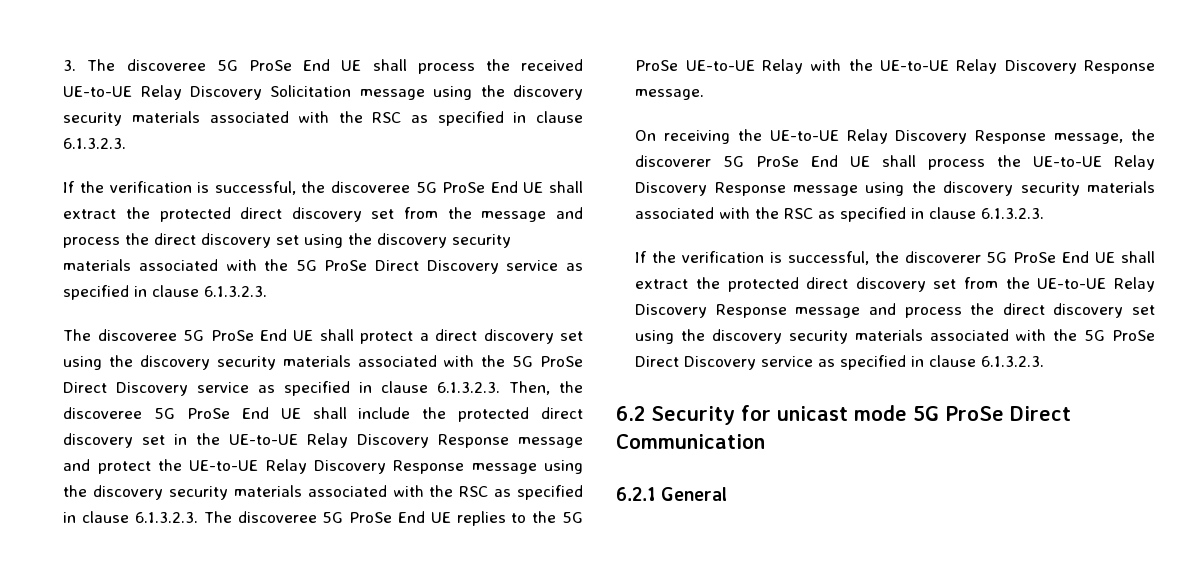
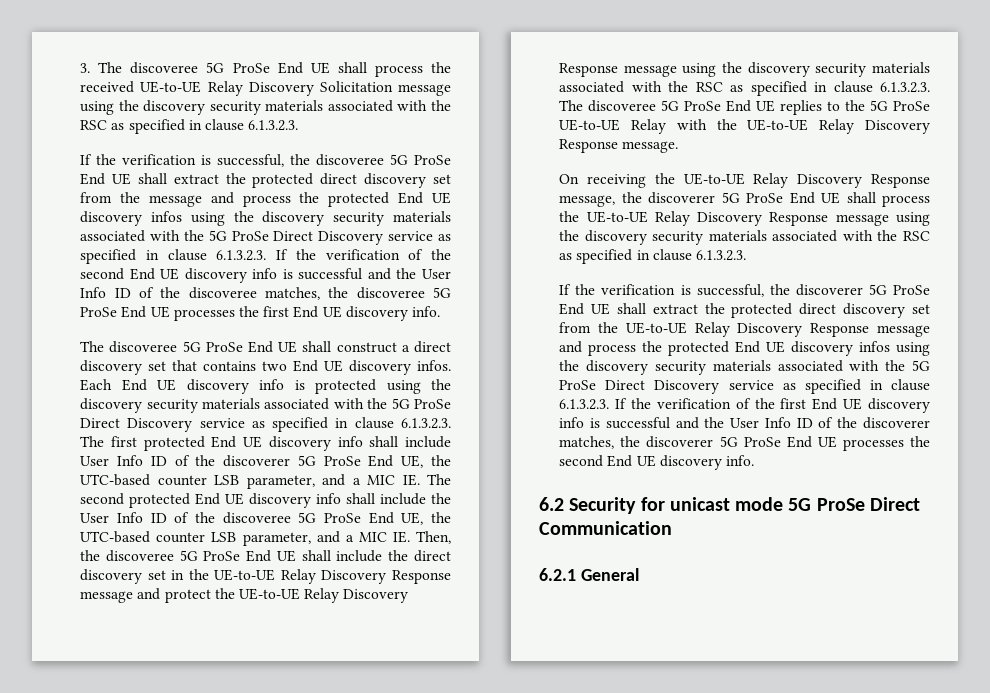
[154,233,300,248] direct discovery set -> [328,192,451,207] [80,211,183,226] protected End UE discovery infos
[63,329,414,344] // The discoveree 5G ProSe End UE shall protect -> [276,249,451,260] [80,268,451,283] [80,287,451,300] [80,306,440,321] [80,341,397,353] If the verification of the second End UE discovery info is successful and the User Info ID of the discoveree matches, the discoveree 5G ProSe End UE processes the first End UE discovery info. // The discoveree 5G ProSe End UE shall construct
(583, 336) none -> [172,360,451,375] [80,379,377,394] that contains two End UE discovery infos. Each End UE discovery info is protected
(501, 387) none -> [80,436,451,451] [80,455,451,468] [80,474,452,489] [80,493,451,508] [80,512,451,525] [80,531,410,546] The first protected End UE discovery info shall include User Info ID of the discoverer 5G ProSe End UE, the UTC-based counter LSB parameter, and a MIC IE. The second protected End UE discovery info shall include the User Info ID of the discoveree 5G ProSe End UE, the UTC-based counter LSB parameter, and a MIC IE.
[458,407,530,422] protected -> (409, 555) none
[1002,303,1155,318] direct discovery set -> [668,341,891,356] protected End UE discovery infos
(1045, 361) none -> [615,398,930,413] [559,417,930,429] [559,436,930,451] [559,455,754,470] If the verification of the first End UE discovery info is successful and the User Info ID of the discoverer matches, the discoverer 5G ProSe End UE processes the second End UE discovery info.

